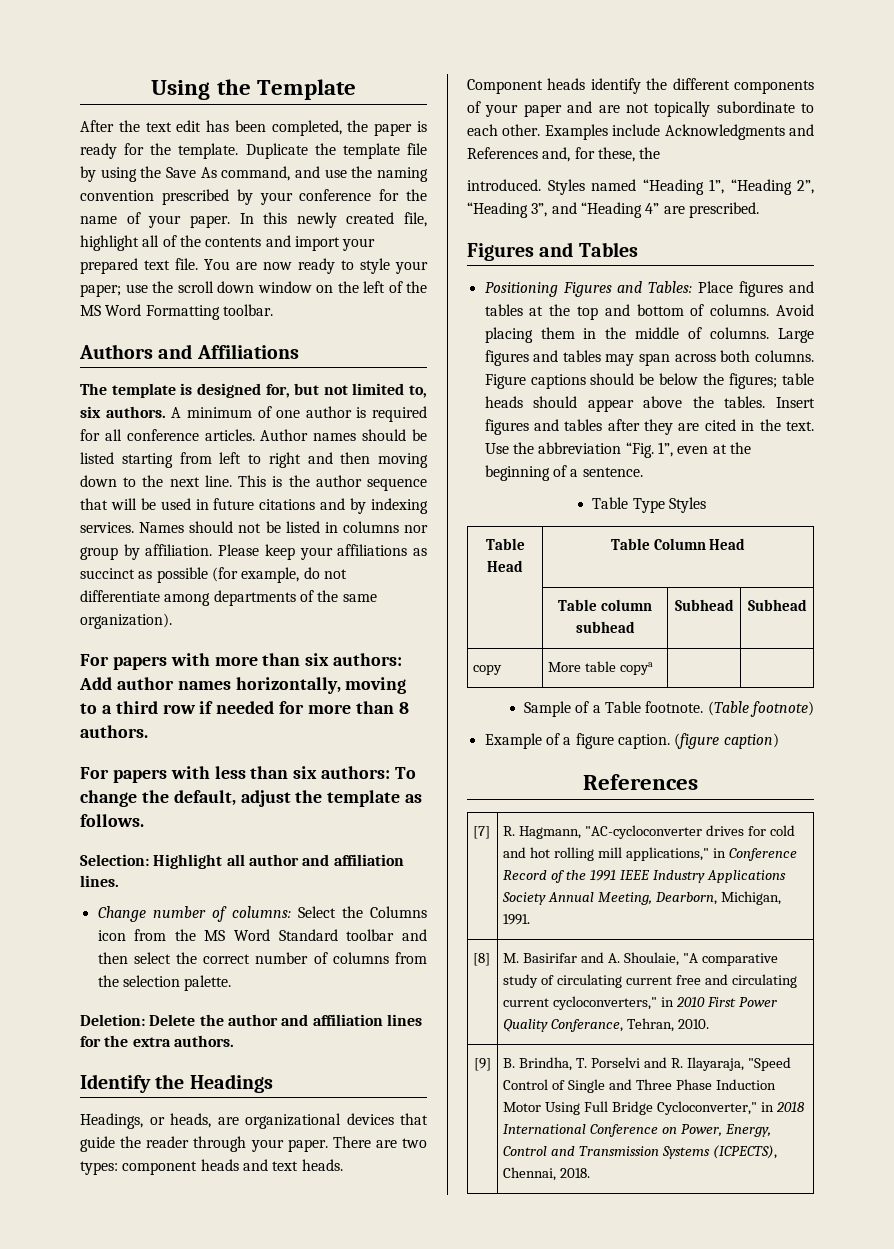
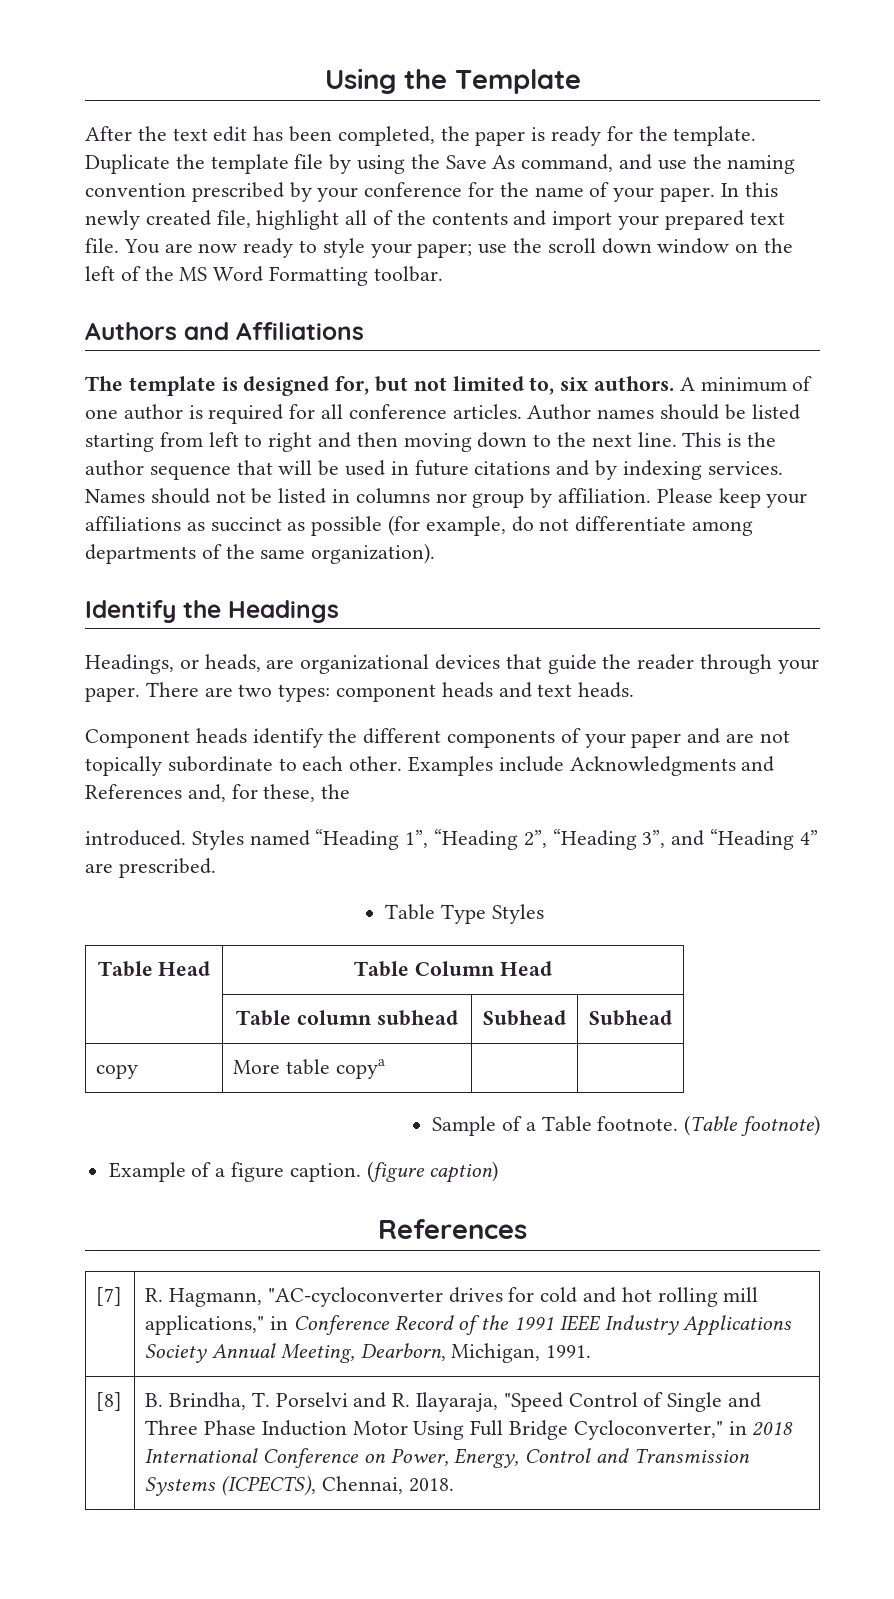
[80,653,403,670] [79,677,407,694] [80,701,409,714] [80,725,148,738] [80,766,417,783] [80,790,423,807] [80,814,144,827] [80,854,404,869] [80,875,119,887] [97,906,427,922] [97,929,427,941] [97,952,427,964] [97,975,232,991] [80,1014,422,1026] [80,1035,234,1047] // For papers with more than six authors: Add author names horizontally, moving to a third row if needed for more than 8 authors. // For papers with less than six authors: To change the default, adjust the template as follows. // Selection: Highlight all author and affiliation lines. // Change number of columns: Select the Columns icon from the MS Word Standard toolbar and then select the correct number of columns from the selection palette. // Deletion: Delete the author and affiliation lines for the extra authors. -> (436, 553) none
[467,242,638,261] [484,281,814,297] [484,304,814,320] [484,327,814,343] [484,350,814,366] [484,373,814,389] [484,396,815,412] [484,419,814,435] [484,442,751,458] [484,465,643,481] // Figures and Tables // Positioning Figures and Tables: Place figures and tables at the top and bottom of columns. Avoid placing them in the middle of columns. Large figures and tables may span across both columns. Figure captions should be below the figures; table heads should appear above the tables. Insert figures and tables after they are cited in the text. Use the abbreviation “Fig. 1”, even at the beginning of a sentence. -> (216, 868) none
[503,952,778,966] [503,974,797,988] [503,996,778,1010] [503,1018,710,1032] [474,1058,491,1071] | M. Basirifar and A. Shoulaie, "A comparative study of circulating current free and circulating current cycloconverters," in 2010 First Power Quality Conferance, Tehran, 2010. // [9] -> (123, 1401) none

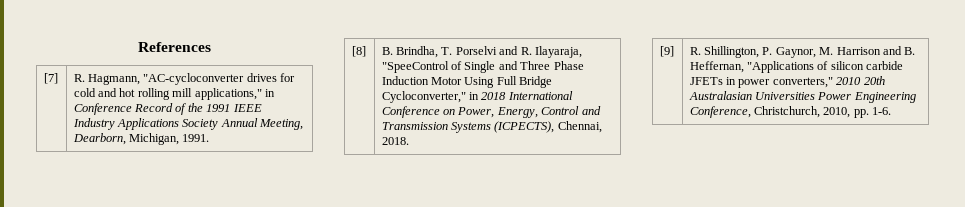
[324,68,581,94] [85,126,757,146] [85,154,796,174] [85,182,778,202] [85,210,785,230] [85,238,794,258] [85,266,443,286] [85,322,364,340] [85,376,813,396] [85,404,800,424] [85,432,777,452] [85,460,783,480] [85,488,808,508] [85,515,754,536] [85,543,436,564] [85,600,339,623] [85,654,819,674] [85,682,635,702] [85,728,790,748] [85,756,775,776] [85,784,351,802] [85,829,818,850] [85,858,216,878] [385,904,544,924] [97,961,211,977] [354,961,552,977] [236,1010,458,1026] [483,1010,566,1026] [589,1010,672,1026] [96,1064,139,1079] [233,1059,385,1079] [432,1115,820,1136] [108,1161,499,1183] Using the Template // After the text edit has been completed, the paper is ready for the template. Duplicate the template file by using the Save As command, and use the naming convention prescribed by your conference for the name of your paper. In this newly created file, highlight all of the contents and import your prepared text file. You are now ready to style your paper; use the scroll down window on the left of the MS Word Formatting toolbar. // Authors and Affiliations // The template is designed for, but not limited to, six authors. A minimum of one author is required for all conference articles. Author names should be listed starting from left to right and then moving down to the next line. This is the author sequence that will be used in future citations and by indexing services. Names should not be listed in columns nor group by affiliation. Please keep your affiliations as succinct as possible (for example, do not differentiate among departments of the same organization). // Identify the Headings // Headings, or heads, are organizational devices that guide the reader through your paper. There are two types: component heads and text heads. // Component heads identify the different components of your paper and are not topically subordinate to each other. Examples include Acknowledgments and References and, for these, the // introduced. Styles named “Heading 1”, “Heading 2”, “Heading 3”, and “Heading 4” are prescribed. // Table Type Styles // Table Head | Table Column Head // | Table column subhead | Subhead | Subhead // copy | More table copya | | // Sample of a Table footnote. (Table footnote) // Example of a figure caption. (figure caption) // -> (138, 47) none
[503,1392,638,1412] "Speed Control -> [381,61,449,73] "SpeeControl
(454, 1485) none -> [659,46,674,57] [689,46,916,58] [689,61,904,73] [689,76,885,88] [688,91,916,103] [689,106,892,118] // [9] | R. Shillington, P. Gaynor, M. Harrison and B. Heffernan, "Applications of silicon carbide JFETs in power converters," 2010 20th Australasian Universities Power Engineering Conference, Christchurch, 2010, pp. 1-6.

